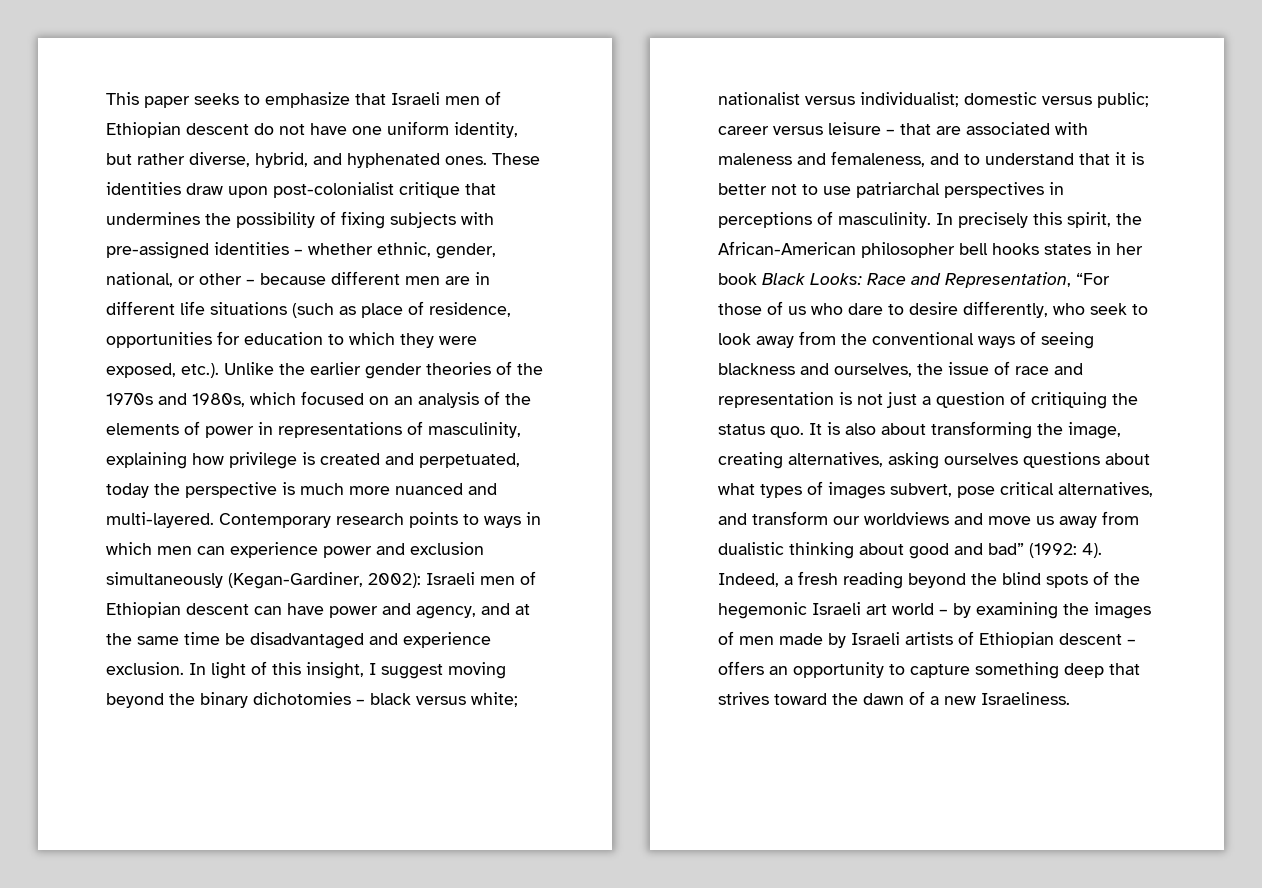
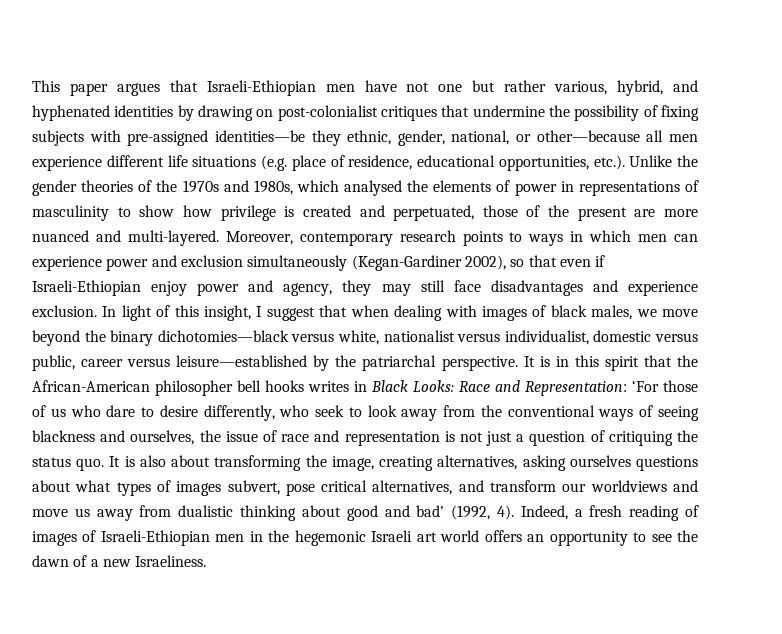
[194,91,501,108] [106,121,518,138] seeks to emphasize that Israeli men of Ethiopian descent do not have one uniform identity, -> [116,80,463,96] argues that Israeli-Ethiopian men have not one
[189,152,250,167] diverse, -> [554,81,608,95] various,
[445,153,540,165] [106,182,496,198] [106,212,200,225] ones. These identities draw upon post-colonialist critique that undermines -> [114,105,545,121] identities by drawing on post-colonialist critiques that undermine
[214,242,373,255] identities – whether -> [214,130,341,146] identities—be they
[199,271,490,285] other – because different men are in -> [536,130,698,142] [32,156,102,171] other—because all men experience
[292,303,356,318] (such as -> [261,155,287,171] (e.g.
[106,331,477,348] [106,363,176,378] opportunities for education to which they were exposed, -> [417,155,589,171] educational opportunities,
[310,362,361,375] earlier -> (698, 161) none
[301,391,500,408] focused on an analysis of -> [344,180,403,196] analysed
[428,422,521,438] [106,452,187,469] masculinity, explaining -> [32,205,175,221] masculinity to show
[106,482,344,498] today the perspective is much -> [482,205,656,221] those of the present are
[219,513,331,528] Contemporary -> [225,231,393,246] Moreover, contemporary
[228,571,536,589] [106,602,530,619] [106,632,364,649] (Kegan-Gardiner, 2002): Israeli men of Ethiopian descent can have power and agency, and at the same time be disadvantaged -> [351,255,606,271] [32,280,583,296] (Kegan-Gardiner 2002), so that even if Israeli-Ethiopian enjoy power and agency, they may still face disadvantages
[448,662,506,679] [106,692,518,708] moving beyond the binary dichotomies – black versus white; -> [319,305,698,321] [32,330,380,346] that when dealing with images of black males, we move beyond the binary dichotomies—black versus white,
[860,92,959,107] individualist; -> [504,330,589,345] individualist,
[1097,92,1149,108] public; -> [32,355,75,371] public,
[828,122,1088,135] [718,151,1144,167] [718,182,1064,198] [718,211,1111,228] leisure – that are associated with maleness and femaleness, and to understand that it is better not to use patriarchal perspectives in perceptions of masculinity. In precisely this spirit, -> [176,355,672,371] leisure—established by the patriarchal perspective. It is in this spirit that
[1044,242,1143,255] [718,273,757,285] states in her book -> [308,381,367,392] writes in
[945,272,1110,288] Representation, “For -> [525,380,659,396] Representation: ‘For
[988,543,1077,558] bad” (1992: -> [416,505,491,520] bad’ (1992,
[908,571,1109,588] beyond the blind spots of -> [685,505,699,517] [32,530,263,546] of images of Israeli-Ethiopian men in
[939,602,1151,619] [718,631,1136,648] [718,661,1140,679] [718,692,827,705] – by examining the images of men made by Israeli artists of Ethiopian descent – offers an opportunity to capture something deep that strives toward -> [484,530,672,546] offers an opportunity to see

